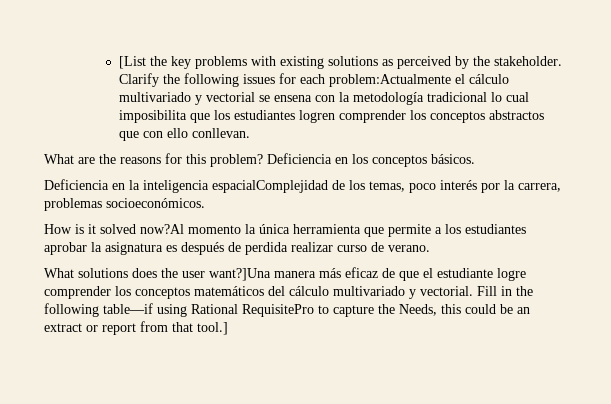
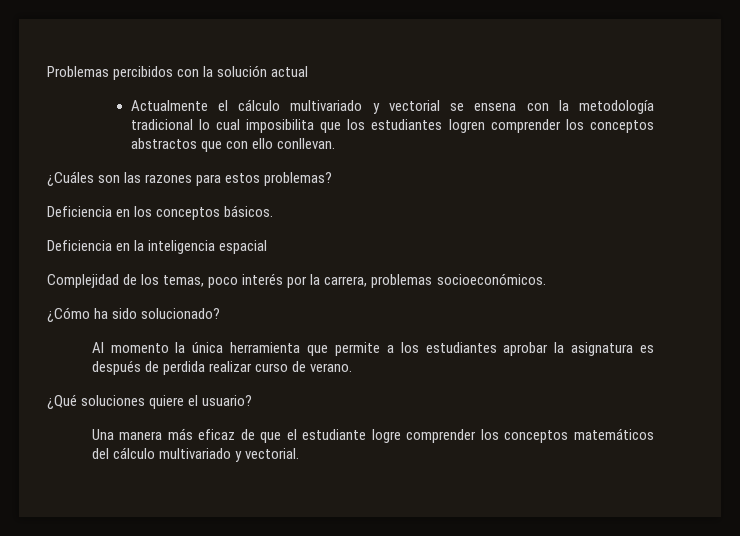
[118,56,562,69] [118,73,451,87] [List the key problems with existing solutions as perceived by the stakeholder. Clarify the following issues for each problem:Actualmente -> [47,65,309,80] [130,100,208,111] Problemas percibidos con la solución actual // Actualmente
[44,153,263,167] What are the reasons for this problem? -> [47,171,333,186] ¿Cuáles son las razones para estos problemas? //
[212,180,328,193] espacialComplejidad -> [219,240,268,254] [47,274,119,288] espacial // Complejidad
[44,224,184,234] How is it solved now?Al -> [47,307,221,322] [91,342,104,353] ¿Cómo ha sido solucionado? // Al
[44,268,271,281] What solutions does the user want?]Una -> [47,394,253,409] [91,429,114,440] ¿Qué soluciones quiere el usuario? // Una
[477,286,533,296] [44,303,530,317] [44,321,228,335] Fill in the following table—if using Rational RequisitePro to capture the Needs, this could be an extract or report from that tool.] -> (299, 453) none

